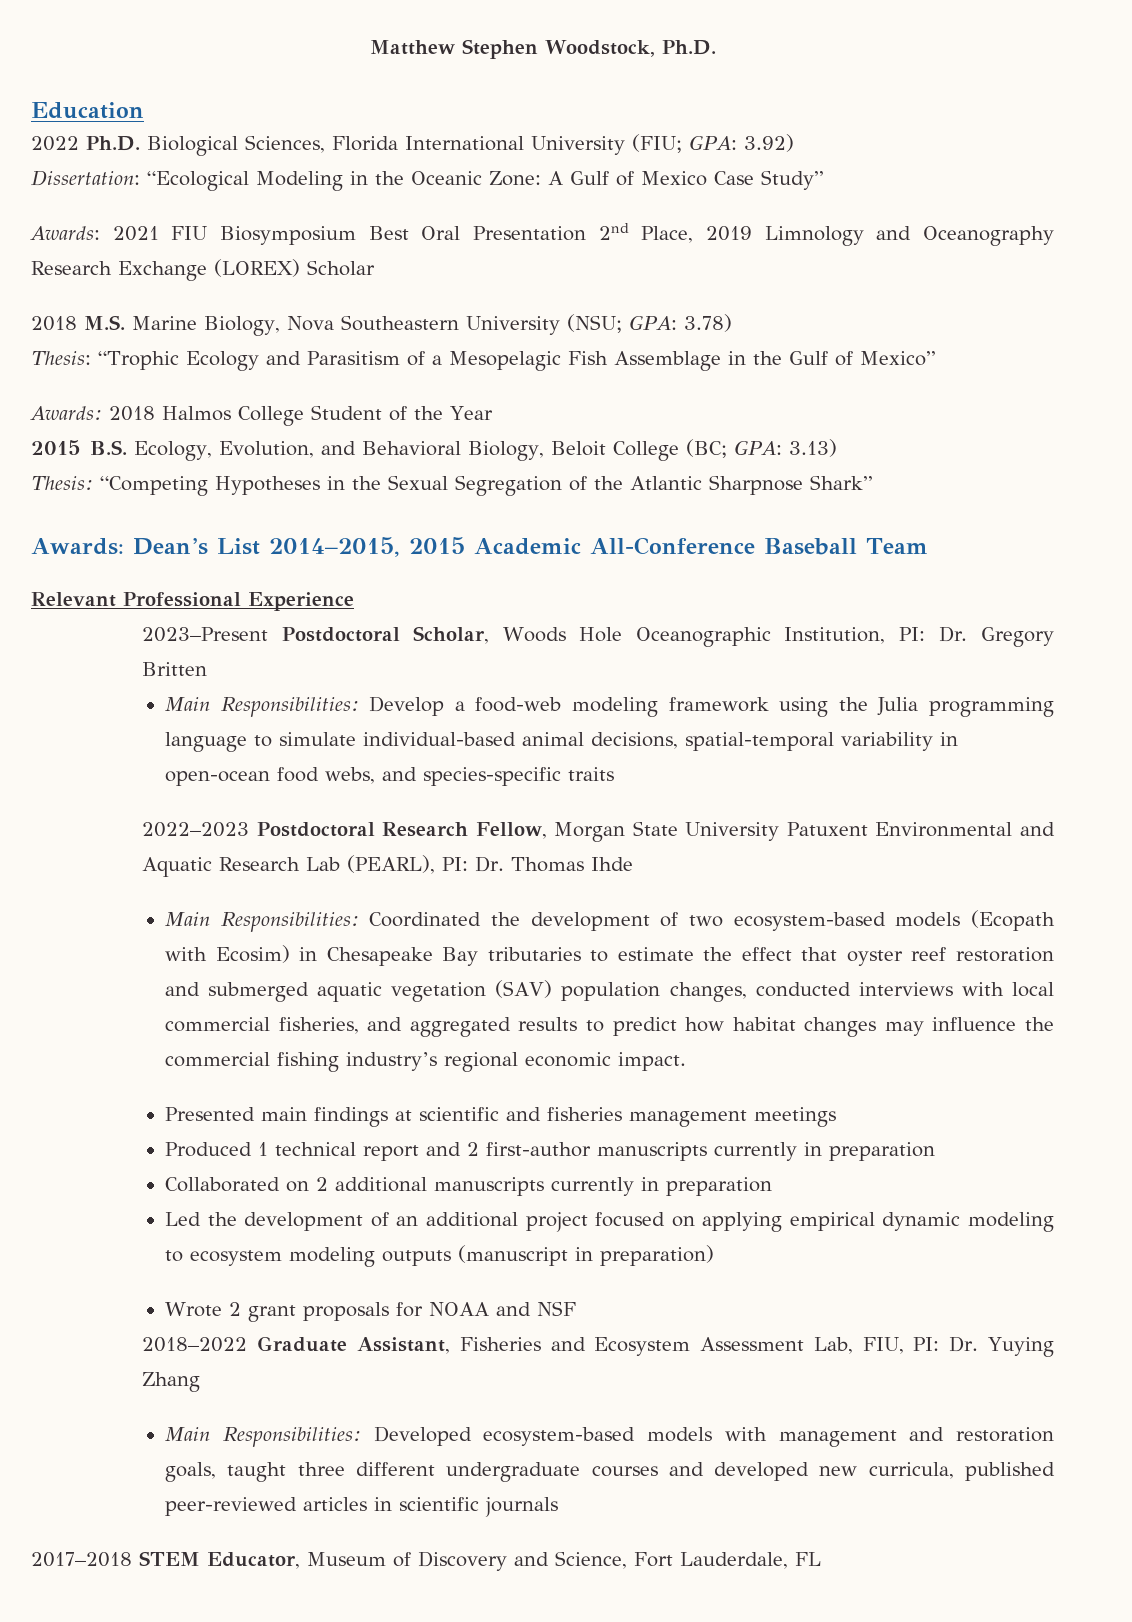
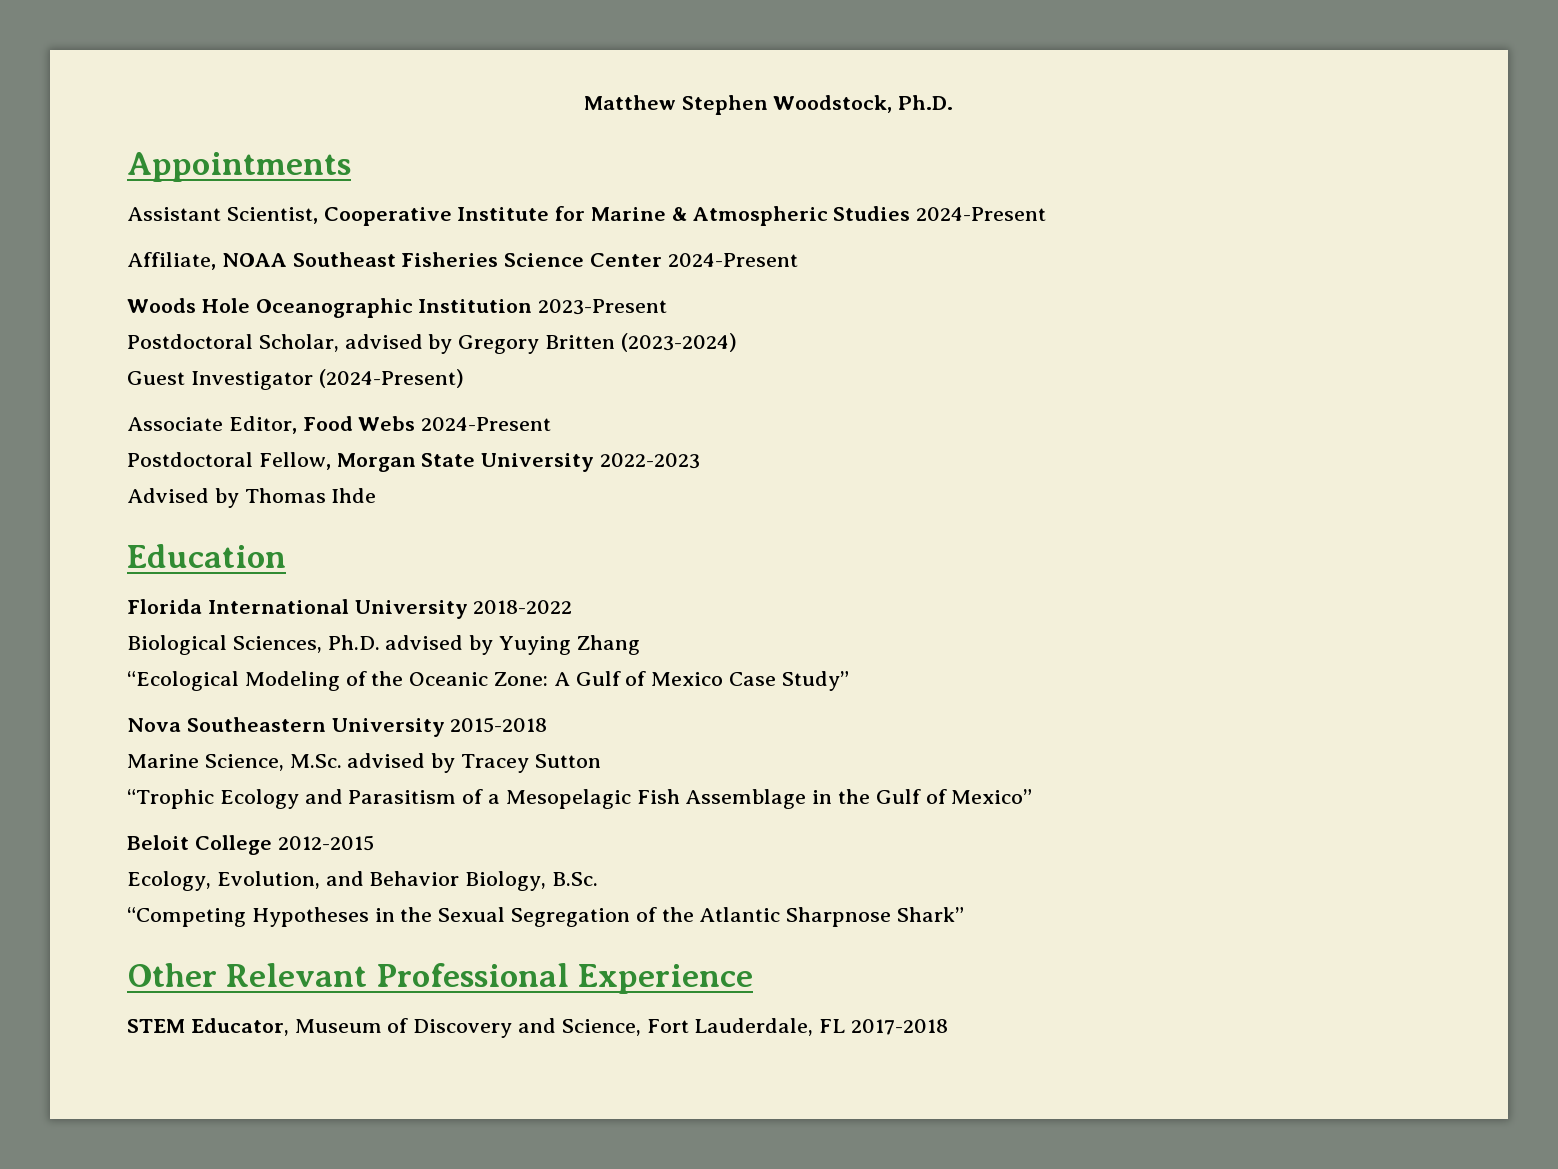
[31,102,144,119] [31,134,794,156] [31,170,140,186] Education // 2022 Ph.D. Biological Sciences, Florida International University (FIU; GPA: 3.92) // Dissertation: -> [127,152,351,182] [127,206,1047,226] [127,252,798,270] [127,298,668,318] [127,333,737,354] [127,369,464,390] [127,416,552,434] [127,452,701,472] [127,488,377,508] [127,544,286,568] [127,599,573,619] [127,635,640,655] Appointments // Assistant Scientist, Cooperative Institute for Marine & Atmospheric Studies 2024-Present // Affiliate, NOAA Southeast Fisheries Science Center 2024-Present // Woods Hole Oceanographic Institution 2023-Present // Postdoctoral Scholar, advised by Gregory Britten (2023-2024) // Guest Investigator (2024-Present) // Associate Editor, Food Webs 2024-Present // Postdoctoral Fellow, Morgan State University 2022-2023 // Advised by Thomas Ihde // Education // Florida International University 2018-2022 // Biological Sciences, Ph.D. advised by Yuying Zhang //
[350,171,368,185] in -> [345,671,367,686] of
[30,223,1054,246] [31,259,375,281] [31,314,732,336] [31,351,91,365] Awards: 2021 FIU Biosymposium Best Oral Presentation 2nd Place, 2019 Limnology and Oceanography Research Exchange (LOREX) Scholar // 2018 M.S. Marine Biology, Nova Southeastern University (NSU; GPA: 3.78) // Thesis: -> [127,717,548,737] [127,753,601,773] Nova Southeastern University 2015-2018 // Marine Science, M.Sc. advised by Tracey Sutton //
[30,405,493,426] [31,439,838,461] [31,476,93,490] Awards: 2018 Halmos College Student of the Year // 2015 B.S. Ecology, Evolution, and Behavioral Biology, Beloit College (BC; GPA: 3.13) // Thesis: -> [127,835,374,855] [127,871,599,891] Beloit College 2012-2015 // Ecology, Evolution, and Behavior Biology, B.Sc. //
[31,537,928,557] [31,592,354,611] [142,626,1054,647] [142,662,208,676] [164,696,1054,717] [164,732,958,752] [164,767,614,786] [142,821,1055,842] [142,855,634,877] [164,910,1055,932] [164,945,1054,966] [164,980,1055,1002] [164,1017,1054,1037] [164,1052,686,1072] [164,1107,836,1127] [164,1142,935,1161] [164,1177,772,1196] [164,1212,1054,1232] [164,1245,714,1267] [164,1301,576,1322] [142,1336,1055,1357] [142,1372,201,1392] [164,1426,1054,1447] [164,1462,1055,1482] [164,1497,558,1517] [31,1552,132,1567] Awards: Dean’s List 2014–2015, 2015 Academic All-Conference Baseball Team // Relevant Professional Experience // 2023–Present Postdoctoral Scholar, Woods Hole Oceanographic Institution, PI: Dr. Gregory Britten // Main Responsibilities: Develop a food-web modeling framework using the Julia programming language to simulate individual-based animal decisions, spatial-temporal variability in open-ocean food webs, and species-specific traits // 2022–2023 Postdoctoral Research Fellow, Morgan State University Patuxent Environmental and Aquatic Research Lab (PEARL), PI: Dr. Thomas Ihde // Main Responsibilities: Coordinated the development of two ecosystem-based models (Ecopath with Ecosim) in Chesapeake Bay tributaries to estimate the effect that oyster reef restoration and submerged aquatic vegetation (SAV) population changes, conducted interviews with local commercial fisheries, and aggregated results to predict how habitat changes may influence the commercial fishing industry’s regional economic impact. // Presented main findings at scientific and fisheries management meetings // Produced 1 technical report and 2 first-author manuscripts currently in preparation // Collaborated on 2 additional manuscripts currently in preparation // Led the development of an additional project focused on applying empirical dynamic modeling to ecosystem modeling outputs (manuscript in preparation) // Wrote 2 grant proposals for NOAA and NSF // 2018–2022 Graduate Assistant, Fisheries and Ecosystem Assessment Lab, FIU, PI: Dr. Yuying Zhang // Main Responsibilities: Developed ecosystem-based models with management and restoration goals, taught three different undergraduate courses and developed new curricula, published peer-reviewed articles in scientific journals // 2017–2018 -> [127,963,754,994] Other Relevant Professional Experience //
(821, 1559) none -> [851,1019,949,1035] 2017-2018

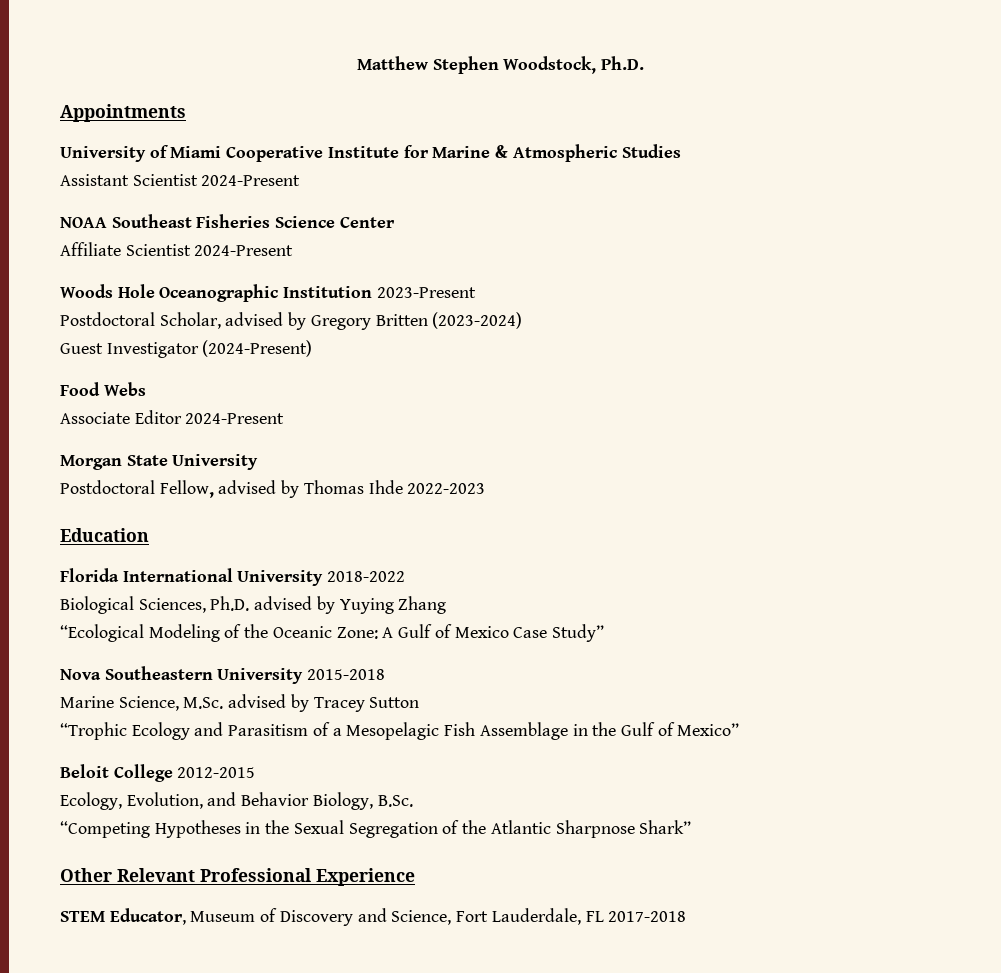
[127,207,318,224] Assistant Scientist, -> [60,145,222,162] University of Miami
[916,207,1047,221] [127,252,216,270] 2024-Present // Affiliate, -> [60,174,301,186] // Assistant Scientist 2024-Present //
(663, 260) none -> [60,242,191,256] // Affiliate Scientist
[127,416,297,434] Associate Editor, -> (313, 348) none
[421,417,552,431] 2024-Present -> [60,410,285,424] [60,454,259,470] // Associate Editor 2024-Present // Morgan State University
[336,453,701,472] [127,488,209,503] Morgan State University 2022-2023 // Advised -> [218,480,277,494] advised
(377, 495) none -> [407,483,486,494] 2022-2023

